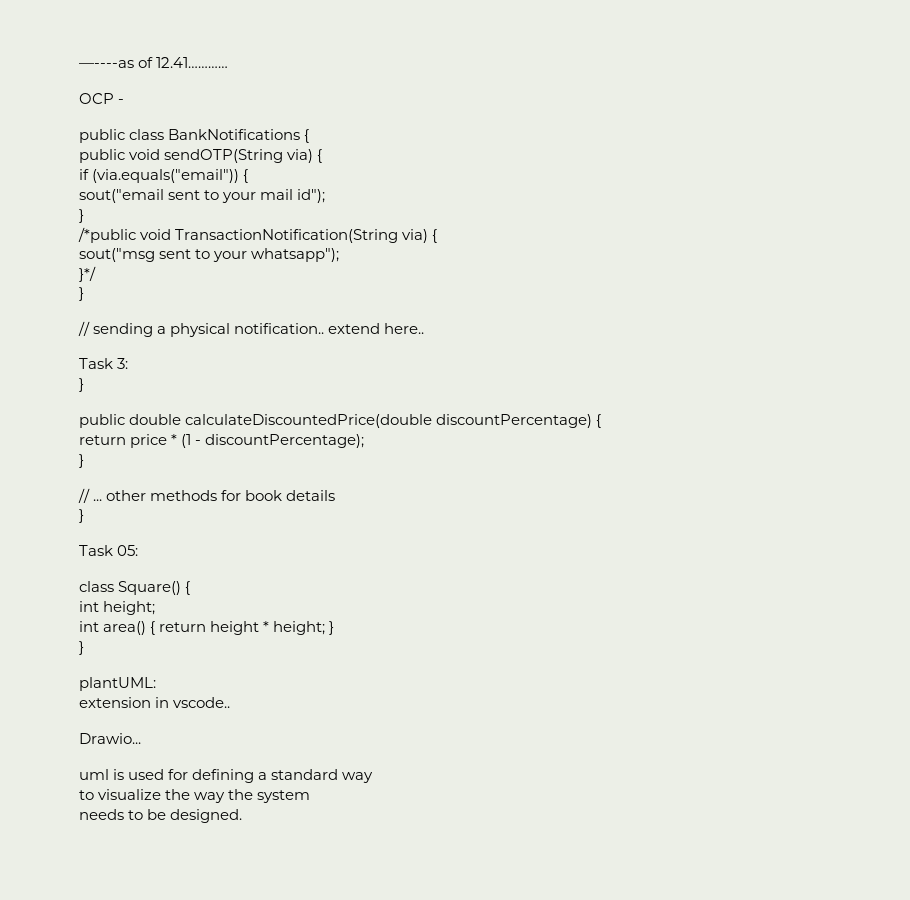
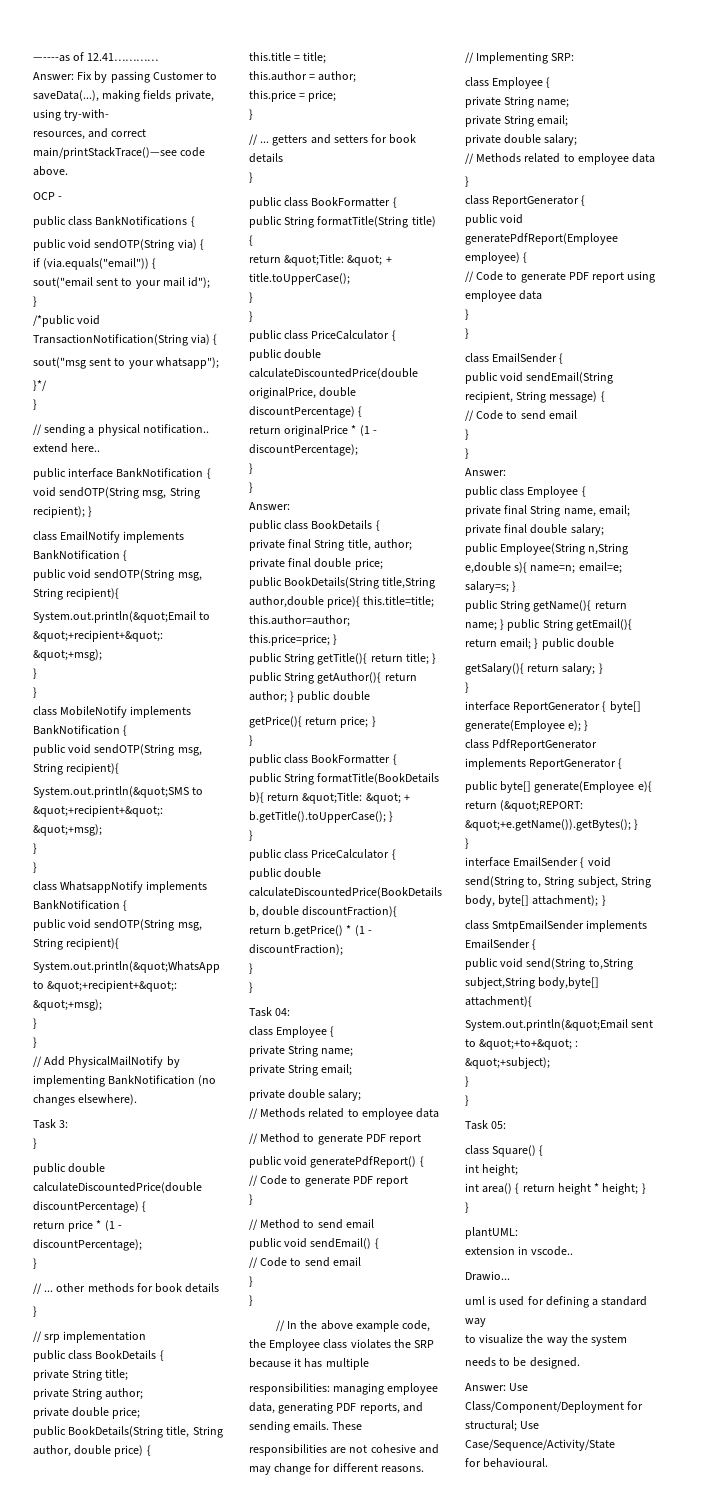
(229, 62) none -> [33,71,218,83] [33,90,214,102] [33,109,110,121] [33,128,147,140] [33,147,206,159] [33,166,68,176] // Answer: Fix by passing Customer to saveData(...), making fields private, using try-with- // resources, and correct main/printStackTrace()—see code above.
(425, 328) none -> [33,468,211,480] [33,487,200,499] [33,506,93,518] [33,531,185,543] [33,550,128,561] [33,569,202,581] [33,588,120,600] [33,611,211,623] [33,630,163,642] [33,649,102,661] [33,668,37,679] [33,687,37,698] [33,706,192,718] [33,725,128,736] [33,744,202,756] [33,763,120,775] [33,786,204,798] [33,805,163,817] [33,824,102,836] [33,843,37,854] [33,862,37,873] [33,881,208,893] [33,900,128,911] [33,919,202,931] [33,938,120,950] [33,961,220,973] [33,980,178,992] [33,999,102,1011] [33,1018,37,1029] [33,1037,37,1048] [33,1056,180,1068] [33,1075,217,1087] [33,1094,138,1106] // public interface BankNotification { void sendOTP(String msg, String recipient); } // class EmailNotify implements BankNotification { // public void sendOTP(String msg, String recipient){ // System.out.println(&quot;Email to &quot;+recipient+&quot;: &quot;+msg); // } // } // class MobileNotify implements BankNotification { // public void sendOTP(String msg, String recipient){ // System.out.println(&quot;SMS to &quot;+recipient+&quot;: &quot;+msg); // } // } // class WhatsappNotify implements BankNotification { // public void sendOTP(String msg, String recipient){ // System.out.println(&quot;WhatsApp to &quot;+recipient+&quot;: &quot;+msg); // } // } // // Add PhysicalMailNotify by implementing BankNotification (no changes elsewhere).
(84, 516) none -> [33,1331,147,1343] [33,1350,164,1362] [33,1369,129,1381] [33,1388,144,1400] [33,1407,141,1419] [33,1426,223,1438] [33,1445,151,1457] [249,52,327,64] [249,71,357,83] [249,90,337,102] [249,109,253,120] [249,134,417,146] [249,153,283,163] [249,172,253,183] [249,197,397,209] [249,216,436,228] [249,235,253,246] [249,254,392,266] [249,273,350,285] [249,292,253,303] [249,311,253,322] [249,330,396,342] [249,349,322,361] [249,368,418,379] [249,387,357,399] [249,406,363,418] [249,425,377,437] [249,444,358,456] [249,463,253,474] [249,482,253,493] [249,502,290,510] [249,520,380,532] [249,539,412,551] [249,558,383,570] [249,577,436,589] [249,596,435,608] [249,615,350,627] [249,634,338,646] [249,653,437,665] [249,672,417,684] [249,691,370,703] [249,716,376,728] [249,735,253,746] [249,754,397,766] [249,773,440,785] [249,792,410,804] [249,811,394,823] [249,830,253,841] [249,849,396,861] [249,868,322,880] [249,887,442,898] [249,906,398,918] [249,925,372,937] [249,944,343,956] [249,963,253,974] [249,982,253,993] [249,1007,291,1017] [249,1026,335,1038] [249,1045,354,1057] [249,1064,353,1076] [249,1089,362,1101] [249,1108,440,1120] [249,1133,422,1145] [249,1156,424,1168] [249,1175,409,1187] [249,1194,253,1205] [249,1219,374,1230] [249,1238,379,1250] [249,1257,361,1268] [249,1276,253,1287] [249,1295,253,1306] [275,1320,431,1332] [249,1339,435,1351] [249,1358,369,1370] [249,1383,439,1395] [249,1402,423,1414] [249,1421,363,1433] [249,1444,439,1456] [249,1463,424,1475] [465,52,575,64] [465,77,551,89] [465,96,570,108] [465,115,569,127] [465,134,578,146] [465,153,656,165] [465,176,469,187] [465,195,586,207] [465,214,524,226] [465,233,618,245] [465,252,528,264] [465,271,656,283] [465,290,543,302] [465,309,469,320] [465,328,469,339] [465,353,564,364] [465,372,614,384] [465,391,605,403] [465,410,577,421] [465,429,469,440] [465,448,469,459] [465,468,506,476] [465,486,586,498] [465,505,630,517] [465,524,604,536] [465,543,629,555] [465,562,622,574] [465,581,517,593] [465,600,627,612] [465,619,632,631] [465,638,614,650] [465,663,603,675] [465,682,469,693] [465,701,641,713] [465,720,589,732] [465,739,598,751] [465,758,623,770] [465,781,652,793] [465,800,584,812] [465,819,639,831] [465,838,469,849] [465,857,611,868] [465,876,651,888] [465,895,606,907] [465,920,648,932] [465,939,537,950] [465,958,633,970] [465,977,600,989] [465,996,532,1007] [465,1019,654,1031] [465,1039,579,1050] [465,1057,550,1069] [465,1076,469,1087] [465,1095,469,1106] // // srp implementation // public class BookDetails { // private String title; // private String author; // private double price; // public BookDetails(String title, String author, double price) { // this.title = title; // this.author = author; // this.price = price; // } // // ... getters and setters for book details // } // public class BookFormatter { // public String formatTitle(String title) { // return &quot;Title: &quot; + title.toUpperCase(); // } // } // public class PriceCalculator { // public double calculateDiscountedPrice(double originalPrice, double discountPercentage) { // return originalPrice * (1 - discountPercentage); // } // } // Answer: // public class BookDetails { // private final String title, author; private final double price; // public BookDetails(String title,String author,double price){ this.title=title; this.author=author; // this.price=price; } // public String getTitle(){ return title; } public String getAuthor(){ return author; } public double // getPrice(){ return price; } // } // public class BookFormatter { // public String formatTitle(BookDetails b){ return &quot;Title: &quot; + b.getTitle().toUpperCase(); } // } // public class PriceCalculator { // public double calculateDiscountedPrice(BookDetails b, double discountFraction){ // return b.getPrice() * (1 - discountFraction); // } // } // Task 04: // class Employee { // private String name; // private String email; // private double salary; // // Methods related to employee data // // Method to generate PDF report // public void generatePdfReport() { // // Code to generate PDF report // } // // Method to send email // public void sendEmail() { // // Code to send email // } // } // // In the above example code, the Employee class violates the SRP because it has multiple // responsibilities: managing employee data, generating PDF reports, and sending emails. These // responsibilities are not cohesive and may change for different reasons. // // Implementing SRP: // class Employee { // private String name; // private String email; // private double salary; // // Methods related to employee data // } // class ReportGenerator { // public void generatePdfReport(Employee employee) { // // Code to generate PDF report using employee data // } // } // class EmailSender { // public void sendEmail(String recipient, String message) { // // Code to send email // } // } // Answer: // public class Employee { // private final String name, email; private final double salary; // public Employee(String n,String e,double s){ name=n; email=e; salary=s; } // public String getName(){ return name; } public String getEmail(){ return email; } public double // getSalary(){ return salary; } // } // interface ReportGenerator { byte[] generate(Employee e); } // class PdfReportGenerator implements ReportGenerator { // public byte[] generate(Employee e){ return (&quot;REPORT: &quot;+e.getName()).getBytes(); } // } // interface EmailSender { void send(String to, String subject, String body, byte[] attachment); } // class SmtpEmailSender implements EmailSender { // public void send(String to,String subject,String body,byte[] attachment){ // System.out.println(&quot;Email sent to &quot;+to+&quot; : &quot;+subject); // } // }
(243, 816) none -> [465,1383,529,1391] [465,1401,644,1413] [465,1420,540,1432] [465,1439,615,1451] [465,1458,549,1468] // Answer: Use Class/Component/Deployment for structural; Use Case/Sequence/Activity/State // for behavioural.

